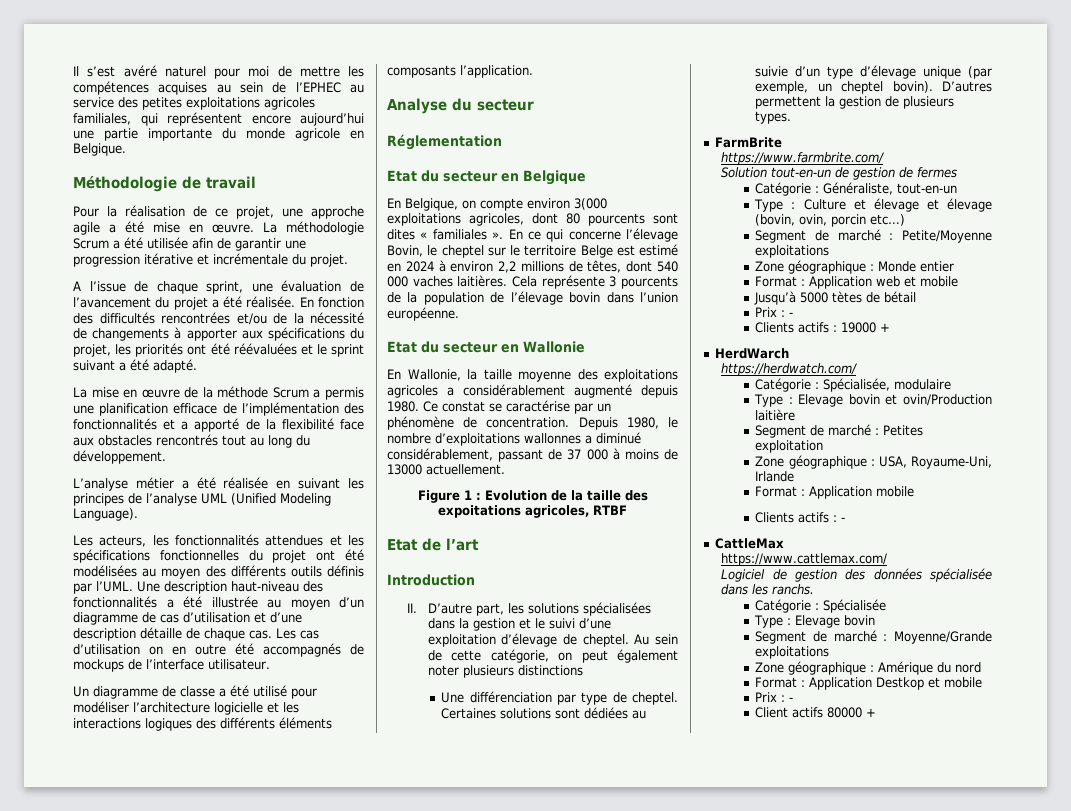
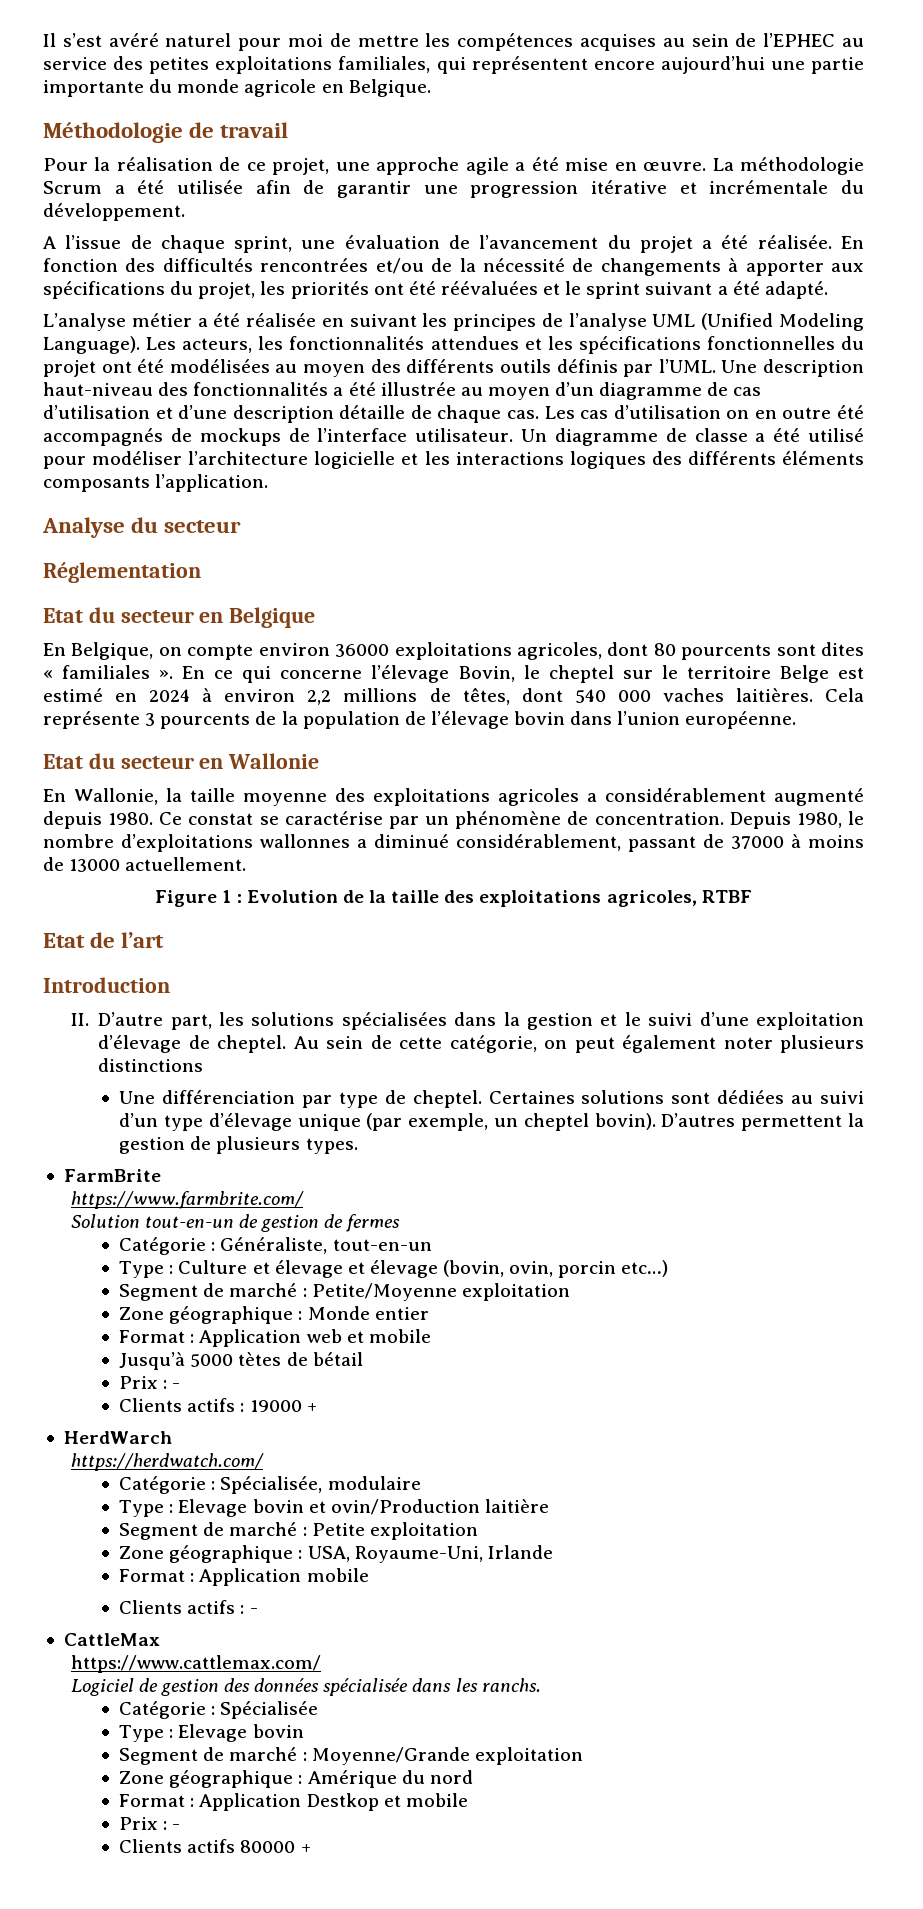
[264,97,315,110] agricoles -> (333, 65) none
[310,254,348,267] projet. -> [43,203,185,221] développement.
[73,386,364,400] [73,402,364,416] [73,418,364,432] [73,434,310,448] [73,450,166,464] // La mise en œuvre de la méthode Scrum a permis une planification efficace de l’implémentation des fonctionnalités et a apporté de la flexibilité face aux obstacles rencontrés tout au long du développement. -> (828, 290) none
(138, 514) // -> (140, 345) none
(270, 664) // -> (514, 435) none
[574,198,607,210] 3(000 -> [335,644,390,657] 36000
[567,449,608,460] 37 000 -> [731,836,784,849] 37000
[438,505,521,518] expoitations -> [479,890,602,907] exploitations
[755,66,789,77] suivie -> [819,1091,864,1104] suivi
[755,245,830,258] exploitations -> [461,1283,570,1301] exploitation
[883,425,924,436] Petites -> [311,1523,365,1536] Petite
[755,646,830,659] exploitations -> [474,1747,583,1765] exploitation
[755,707,789,718] Client -> [119,1839,183,1853] Clients

